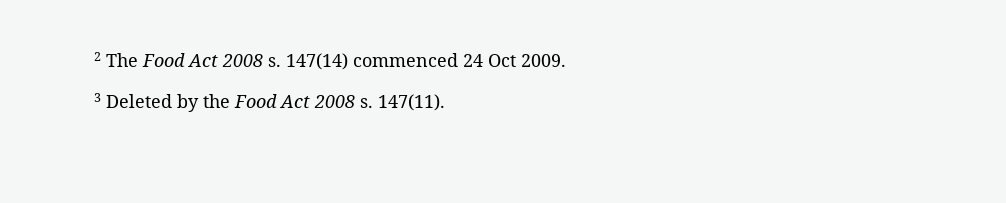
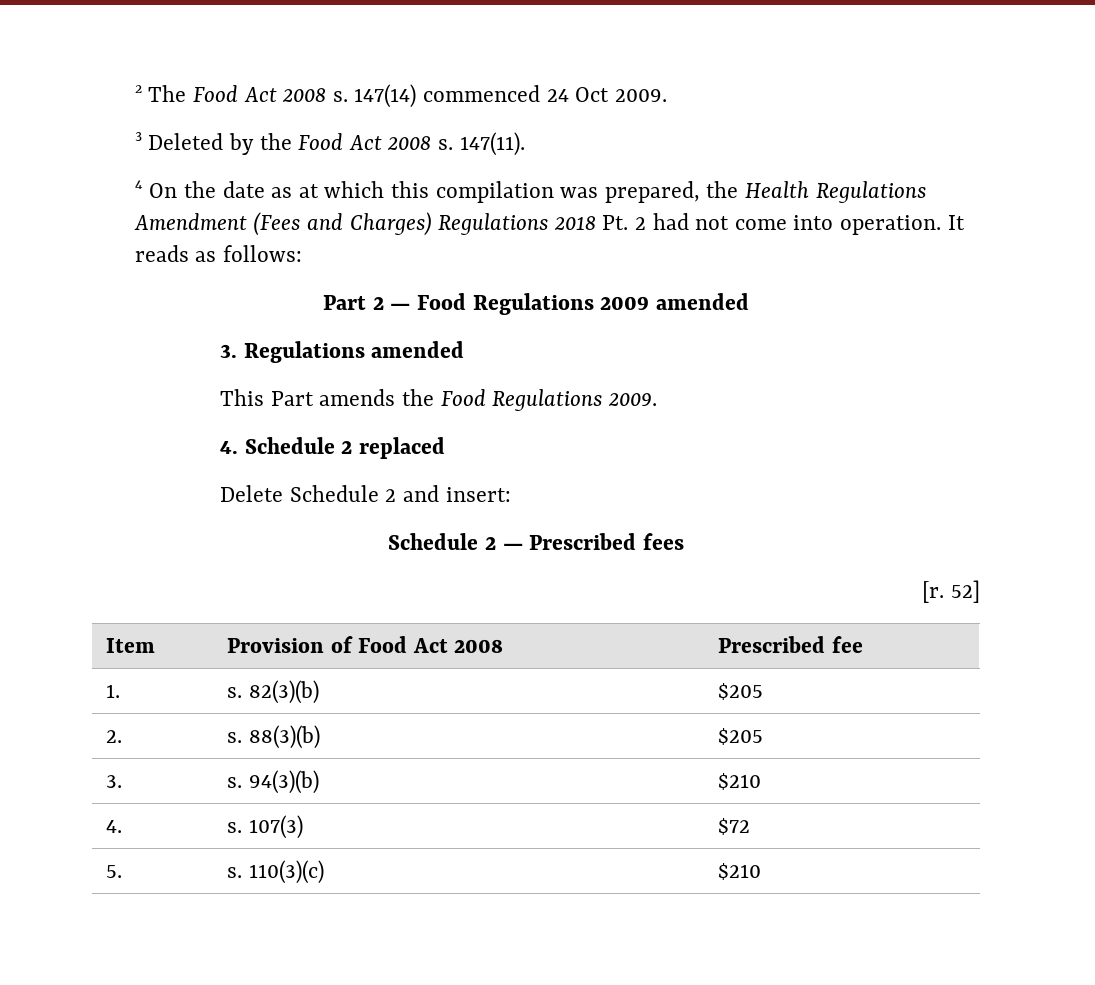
(445, 102) none -> [134,180,926,203] [133,212,965,236] [134,245,302,262] [323,293,749,315] [220,341,465,363] [220,389,657,411] [220,437,446,459] [220,485,511,502] [388,533,684,550] [922,580,980,603] [105,638,155,653] [226,636,504,653] [717,636,863,653] [105,684,120,698] [226,680,319,704] [717,683,763,700] [105,730,122,743] [226,725,320,749] [717,728,763,745] [105,775,122,788] [226,770,319,794] [717,773,761,790] [105,820,122,833] [226,815,303,839] [717,818,750,835] [105,865,122,878] [226,860,324,884] [717,863,761,880] // 4 On the date as at which this compilation was prepared, the Health Regulations Amendment (Fees and Charges) Regulations 2018 Pt. 2 had not come into operation. It reads as follows: // Part 2 — Food Regulations 2009 amended // 3. Regulations amended // This Part amends the Food Regulations 2009. // 4. Schedule 2 replaced // Delete Schedule 2 and insert: // Schedule 2 — Prescribed fees // [r. 52] // Item | Provision of Food Act 2008 | Prescribed fee // 1. | s. 82(3)(b) | $205 // 2. | s. 88(3)(b) | $205 // 3. | s. 94(3)(b) | $210 // 4. | s. 107(3) | $72 // 5. | s. 110(3)(c) | $210

